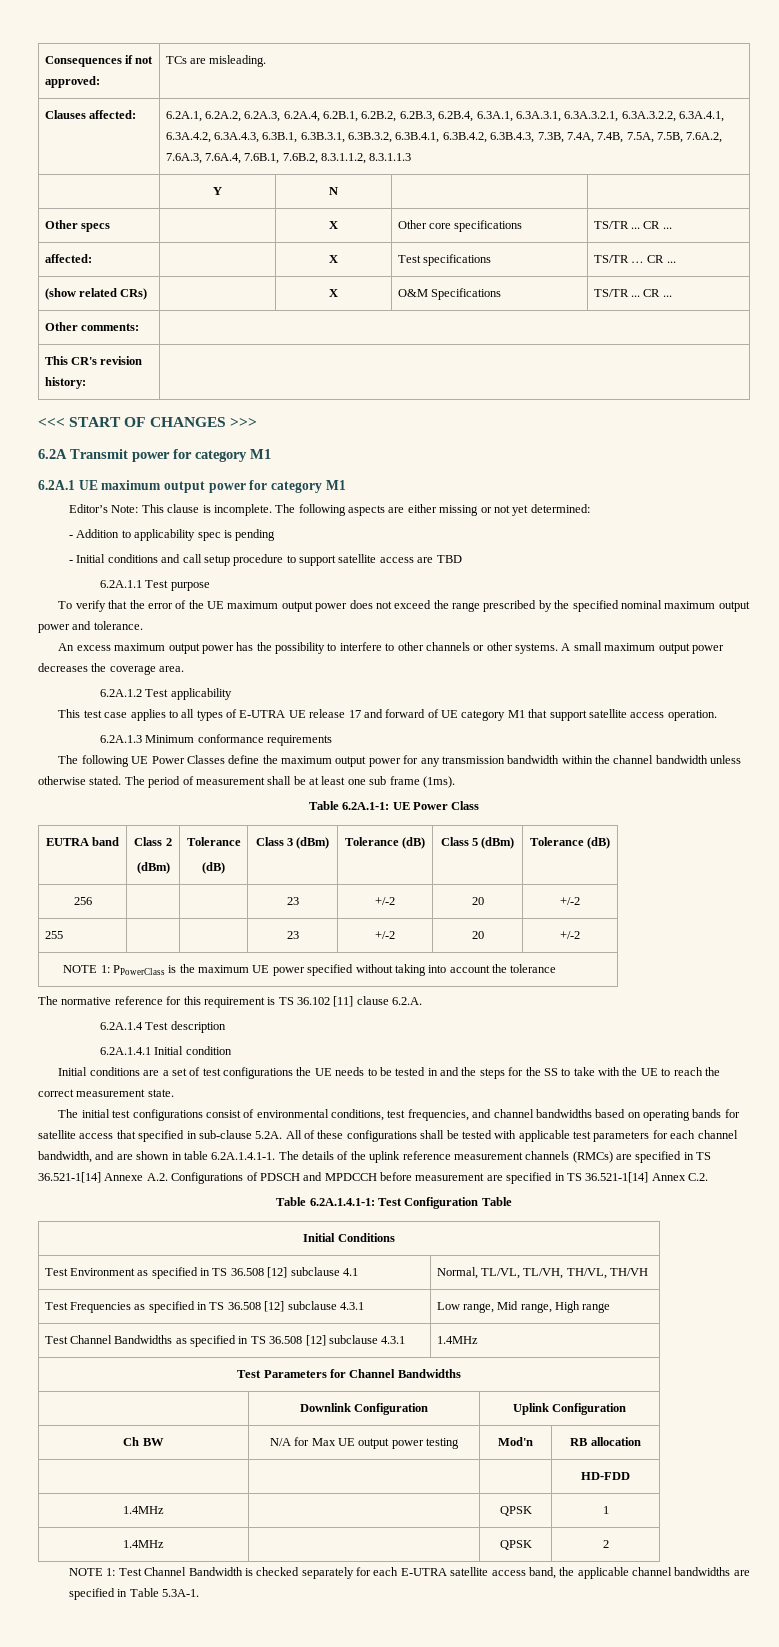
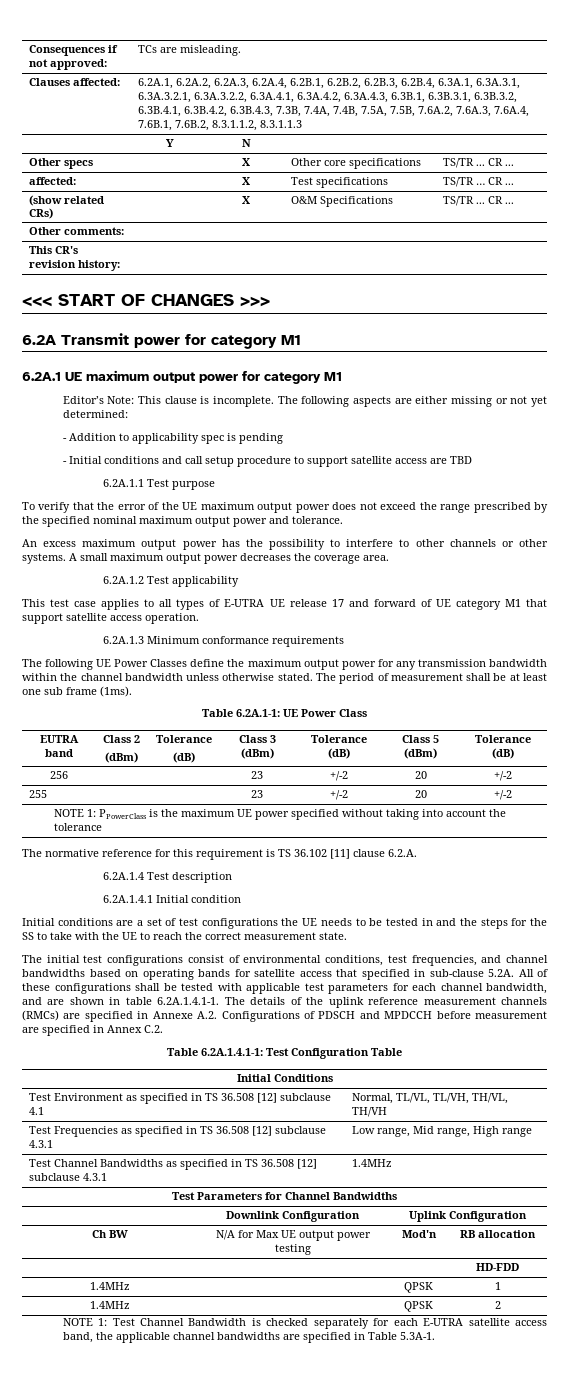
[696,1152,712,1160] [38,1172,101,1183] TS 36.521-1[14] -> (149, 1015) none
[566,1172,649,1183] TS 36.521-1[14] -> (104, 1029) none

